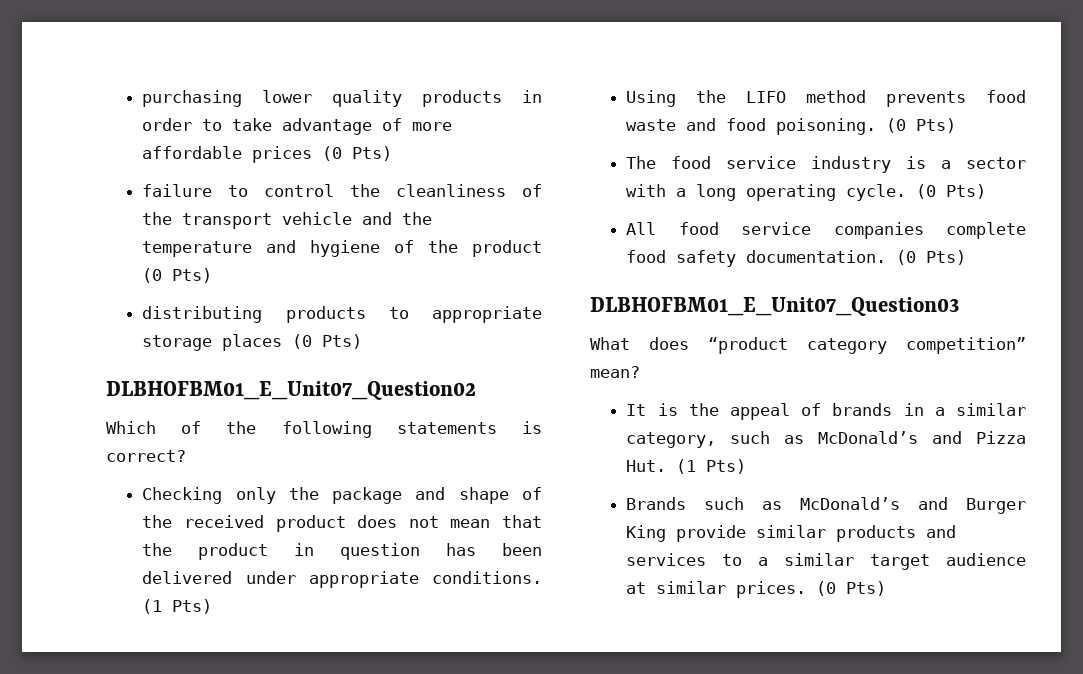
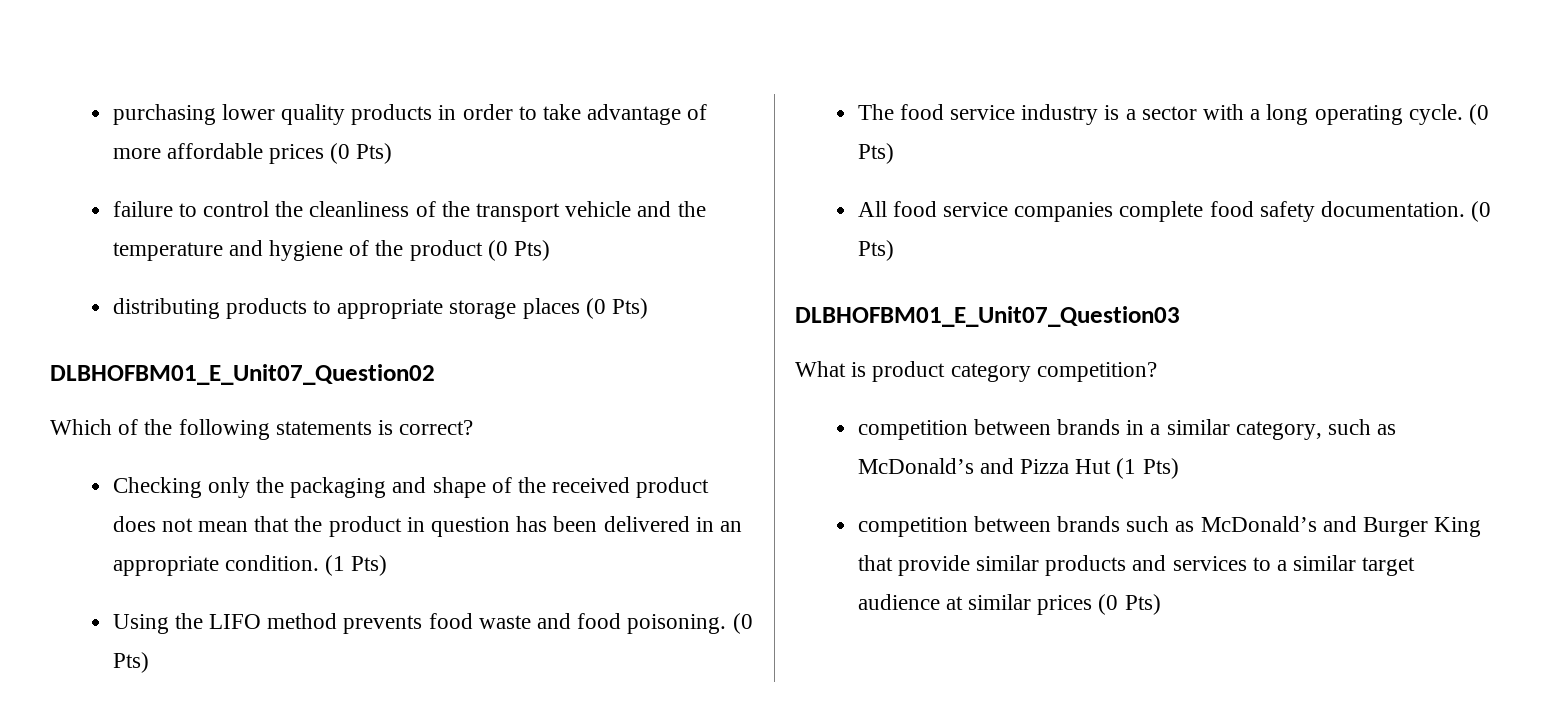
[332,487,403,504] package -> [290,477,387,498] packaging
[245,571,542,588] under appropriate conditions. -> [695,517,743,532] [112,555,319,576] in an appropriate condition.
[649,337,1026,354] [590,366,640,378] [626,403,822,420] does “product category competition” mean? // It is the appeal of -> [851,361,1157,382] [857,419,1051,440] is product category competition? // competition between
[626,459,747,474] [626,497,687,510] Hut. (1 Pts) // Brands -> [1075,458,1179,479] [857,516,1120,537] Hut (1 Pts) // competition between brands
(667, 533) none -> [857,555,893,571] that
[736,581,807,598] prices. -> [1037,595,1093,615] prices

